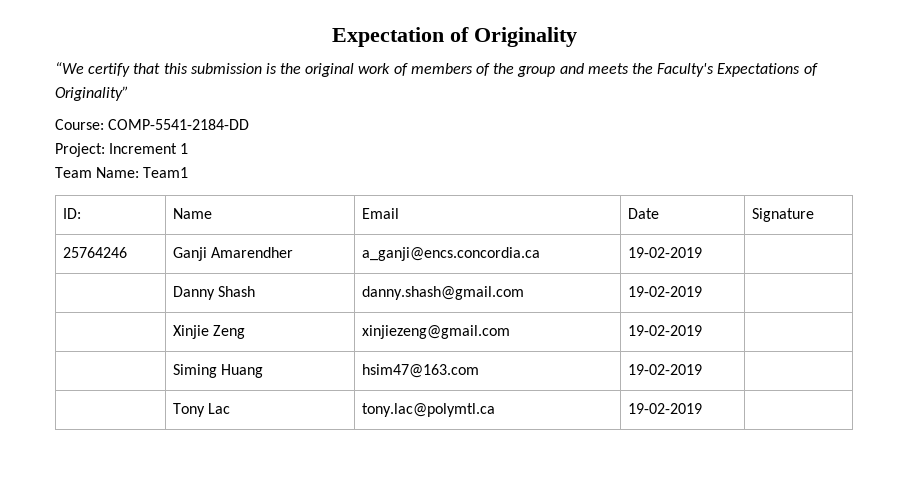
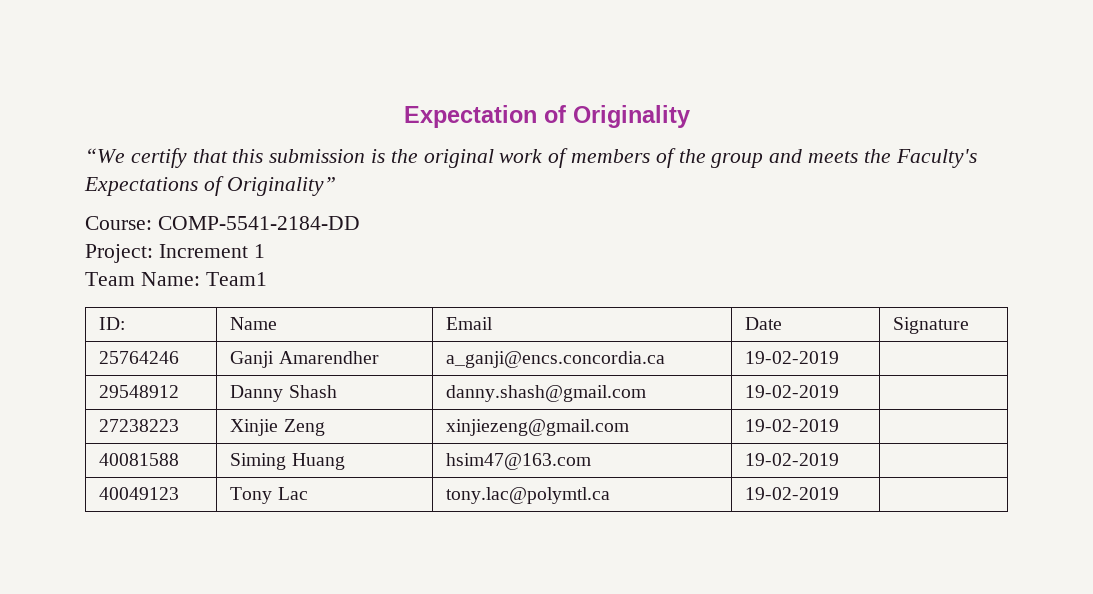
(702, 252) none -> [99,385,180,398] 29548912
(702, 291) none -> [99,419,180,432] 27238223
(702, 330) none -> [99,453,180,466] 40081588
(702, 369) none -> [99,487,180,500] 40049123

